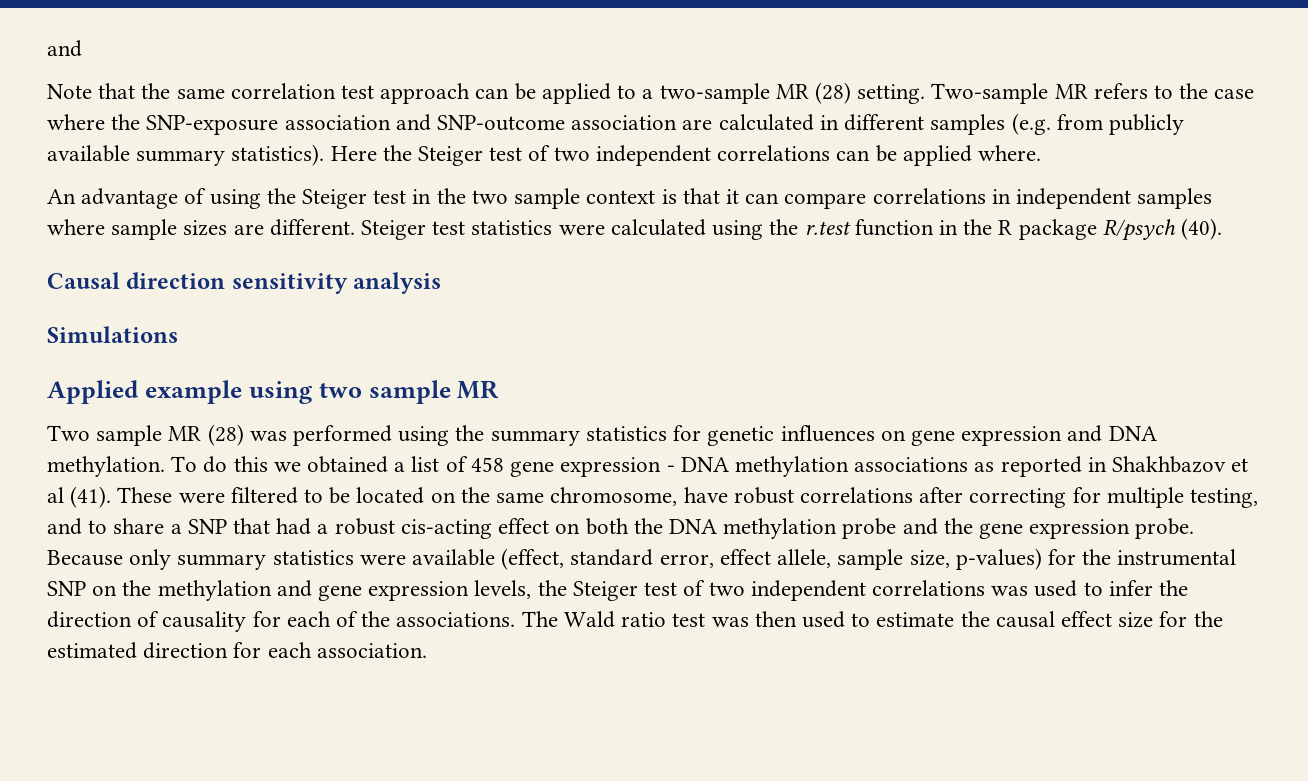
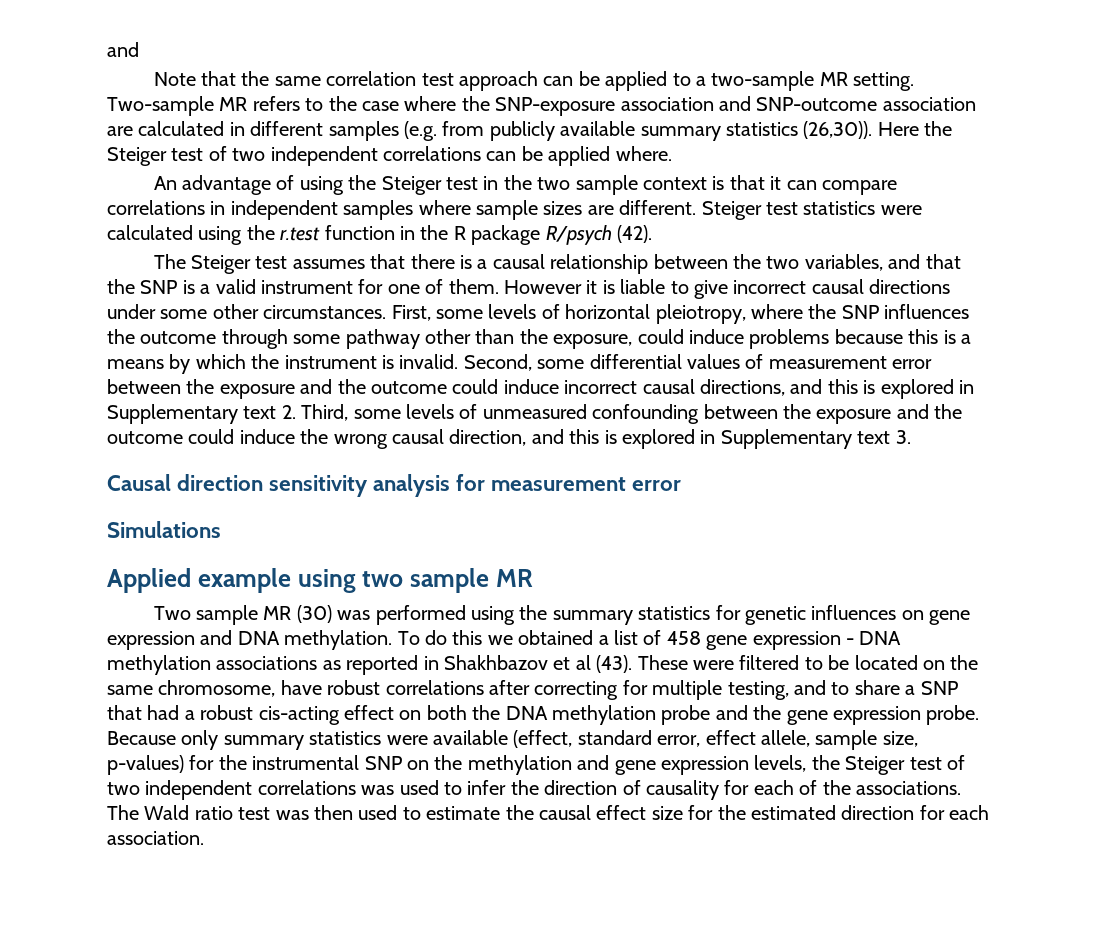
[814,82,851,104] (28) -> (848, 79) none
[231,144,325,166] statistics). -> [725,121,873,139] statistics (26,30)).
[1180,218,1222,240] (40). -> [616,225,652,243] [153,254,961,274] [107,279,951,299] [107,304,970,324] [107,329,971,349] [107,354,933,374] [107,379,974,399] [107,404,963,424] [107,429,911,449] (42). // The Steiger test assumes that there is a causal relationship between the two variables, and that the SNP is a valid instrument for one of them. However it is liable to give incorrect causal directions under some other circumstances. First, some levels of horizontal pleiotropy, where the SNP influences the outcome through some pathway other than the exposure, could induce problems because this is a means by which the instrument is invalid. Second, some differential values of measurement error between the exposure and the outcome could induce incorrect causal directions, and this is explored in Supplementary text 2. Third, some levels of unmeasured confounding between the exposure and the outcome could induce the wrong causal direction, and this is explored in Supplementary text 3.
(442, 283) none -> [456,474,682,491] for measurement error
[207,424,244,446] (28) -> [296,605,332,623] (30)
[70,486,112,508] (41). -> [596,655,633,673] (43).

